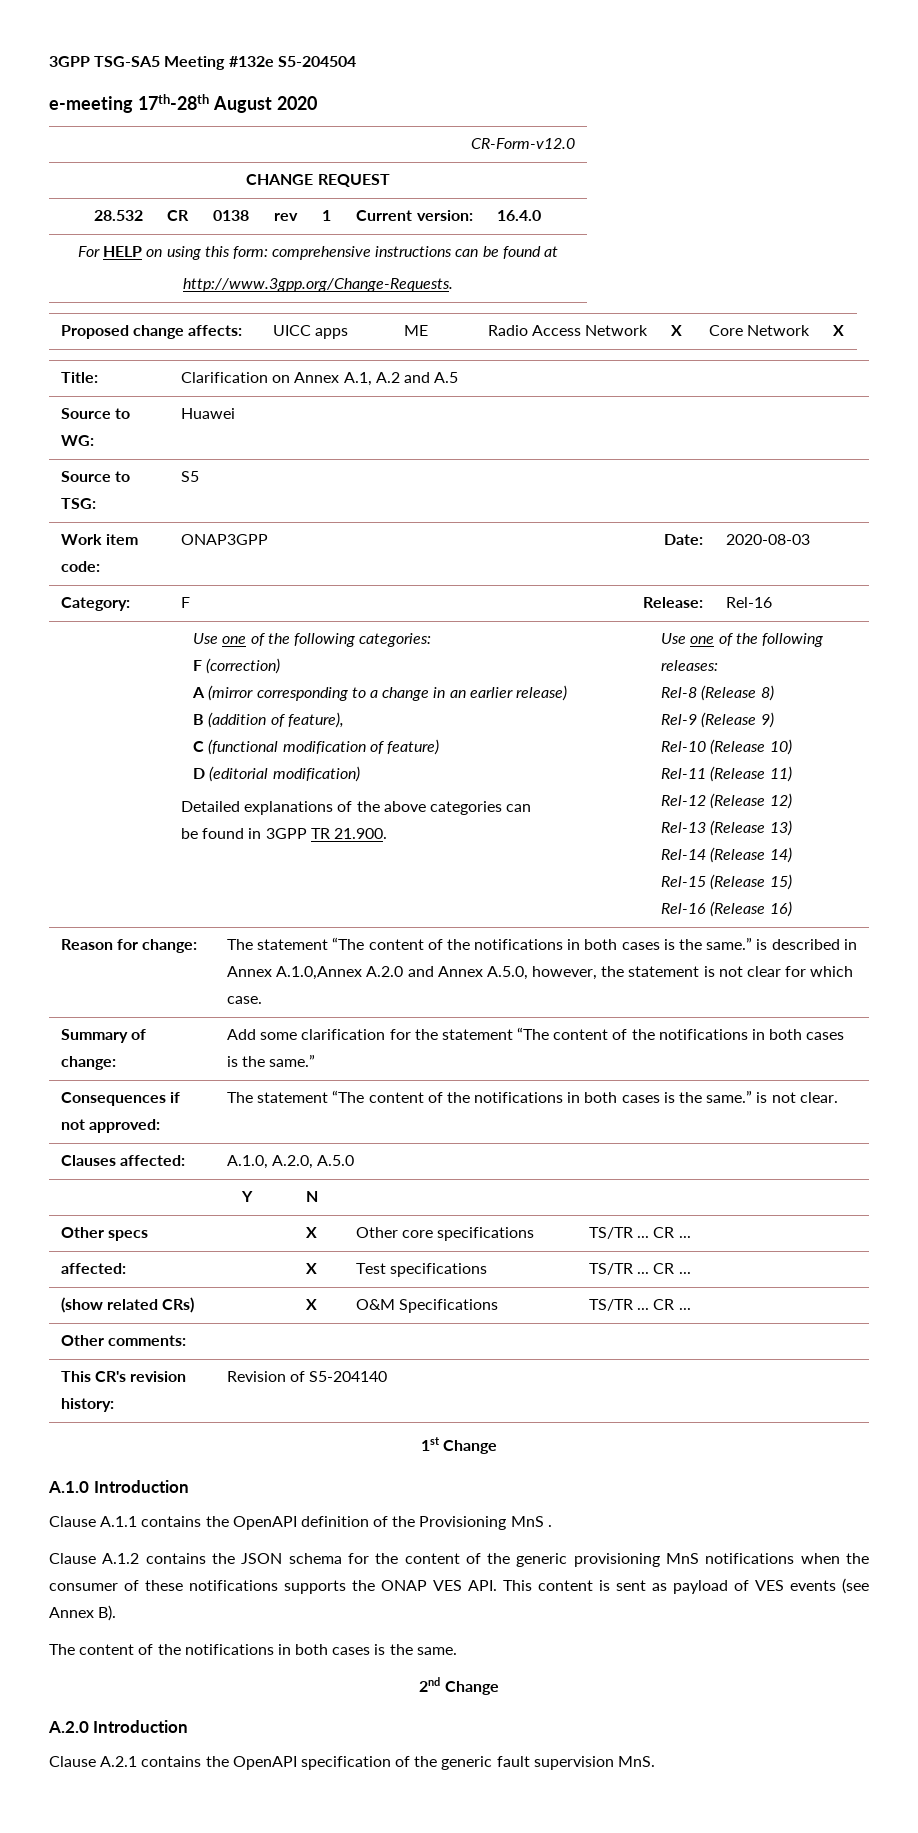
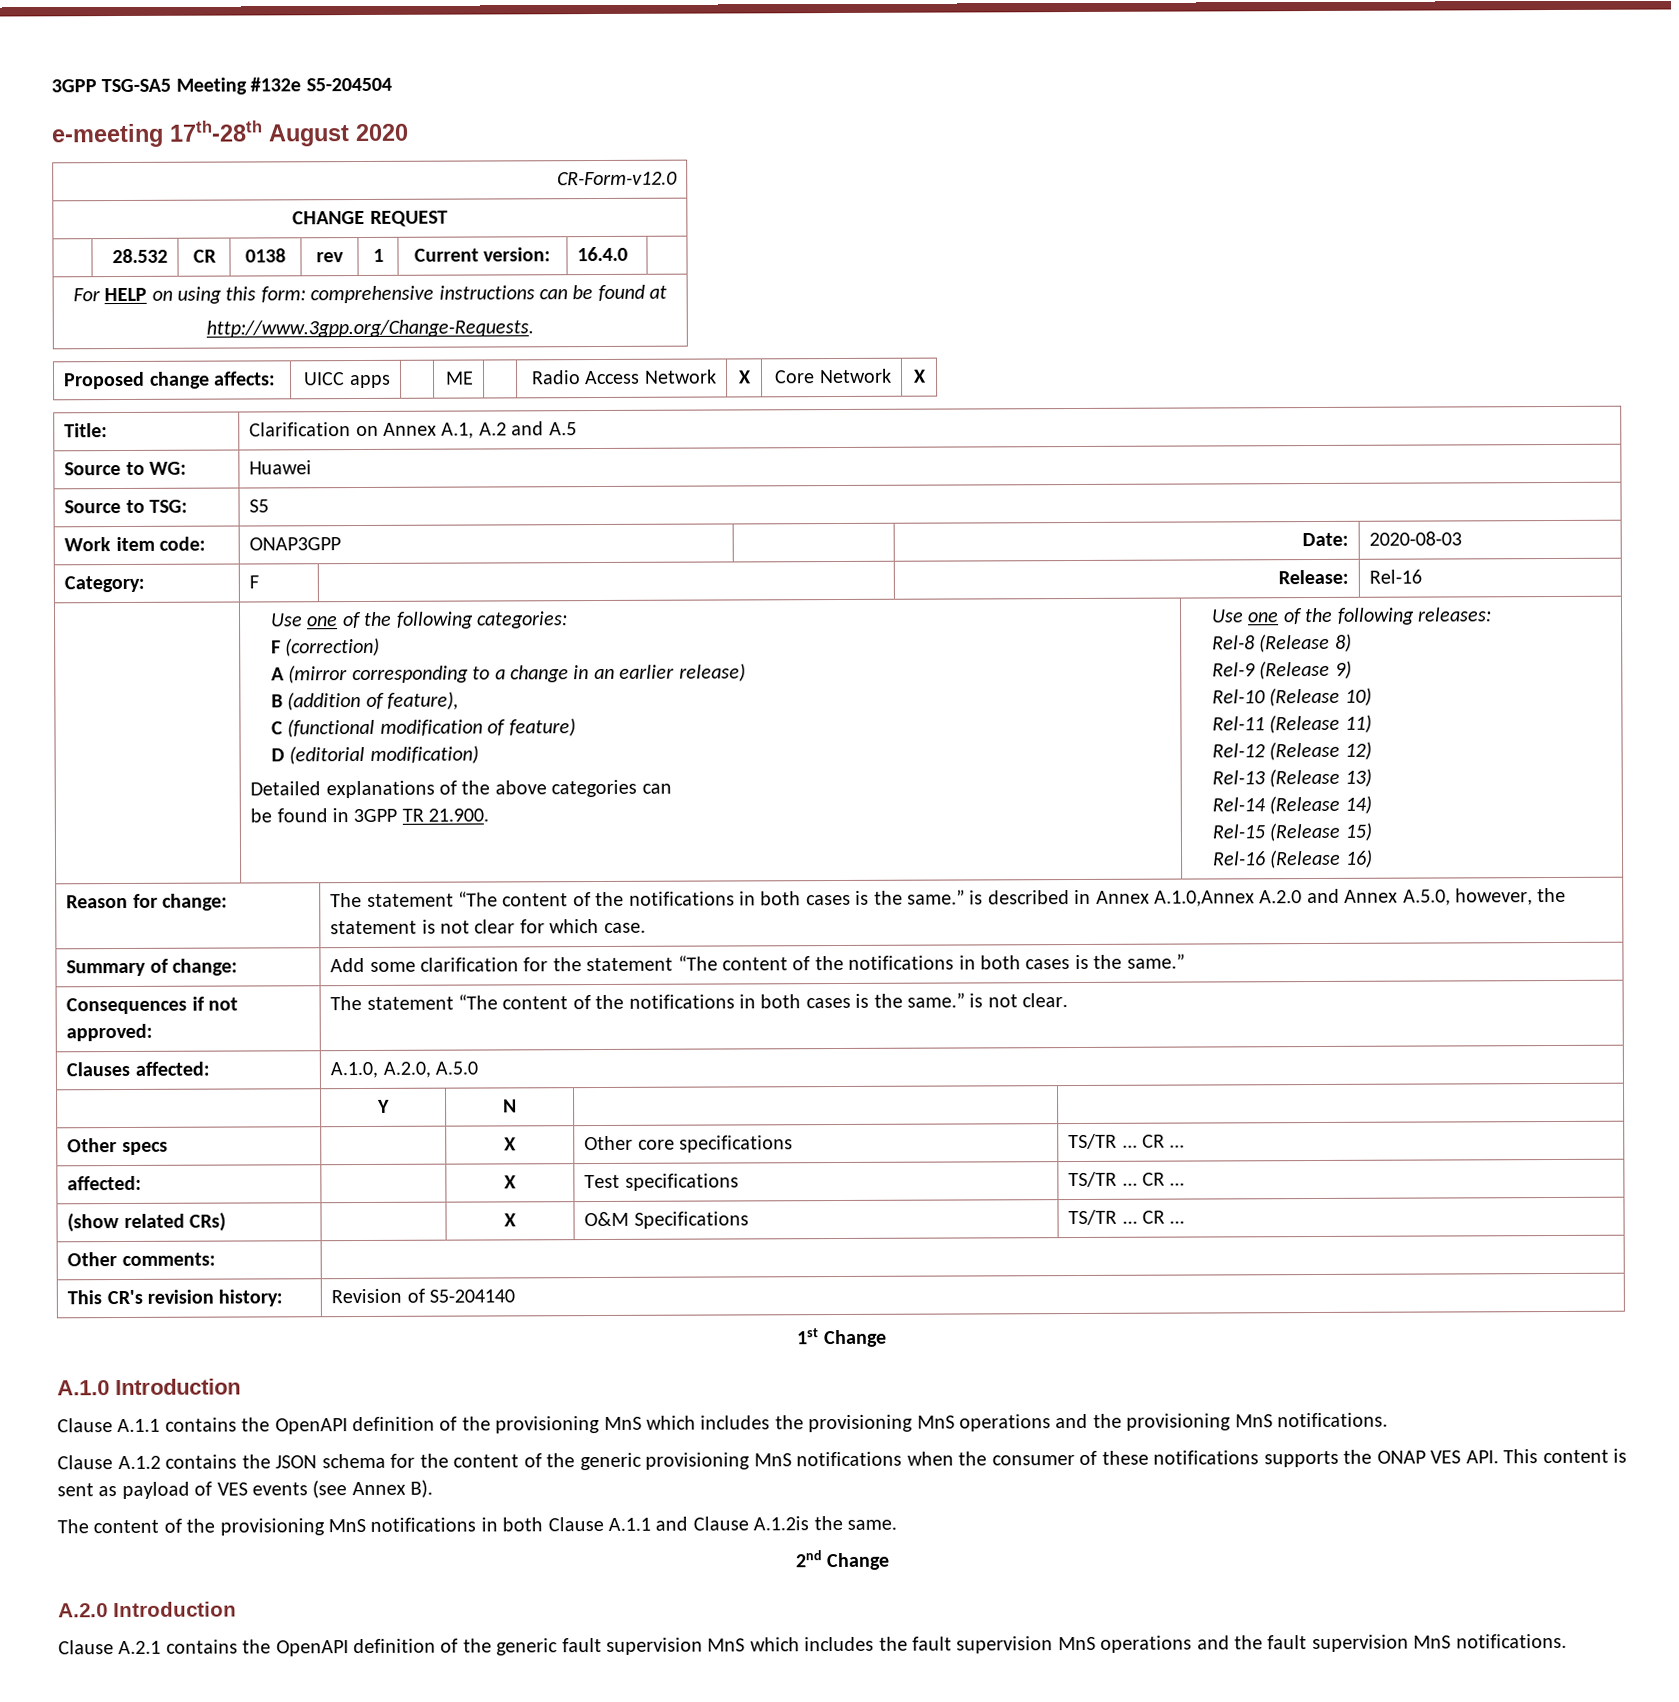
[419,1516,552,1530] Provisioning MnS . -> [495,1412,1388,1434] provisioning MnS which includes the provisioning MnS operations and the provisioning MnS notifications.
[184,1644,386,1655] notifications in both cases is -> [219,1516,810,1536] provisioning MnS notifications in both Clause A.1.1 and Clause A.1.2is
[300,1756,391,1770] specification -> [353,1638,436,1654] definition
[618,1756,656,1767] MnS. -> [707,1633,1567,1654] MnS which includes the fault supervision MnS operations and the fault supervision MnS notifications.

